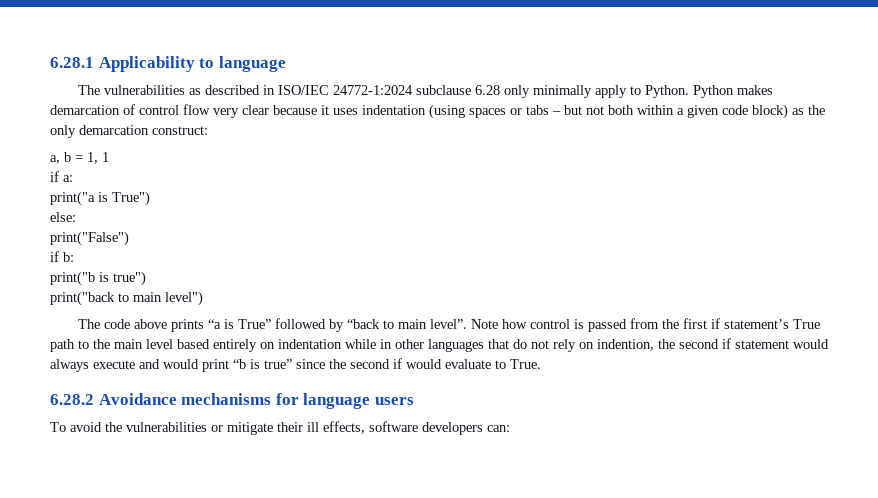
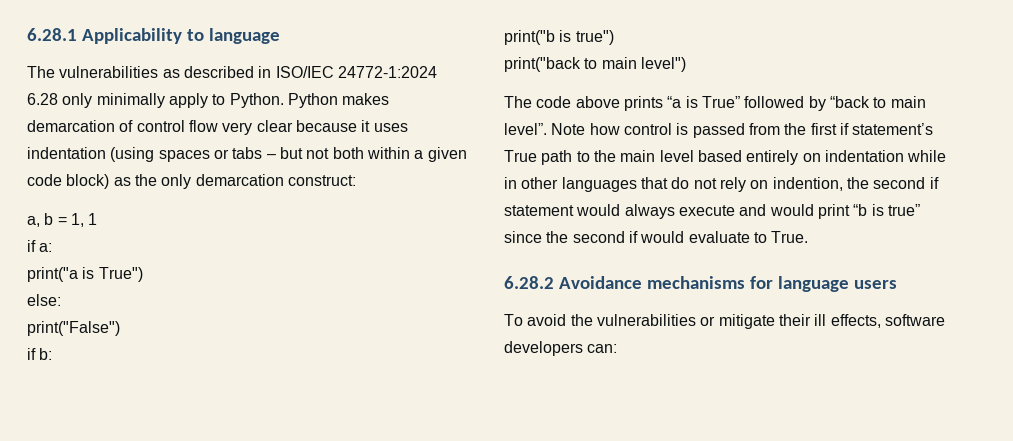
[415,85,471,95] subclause -> (437, 72) none

